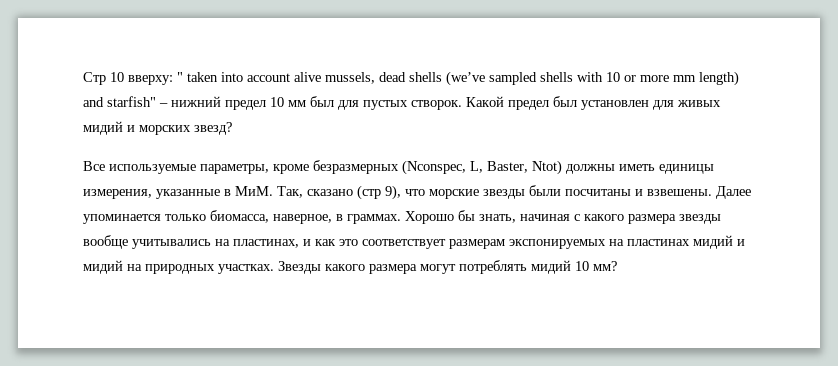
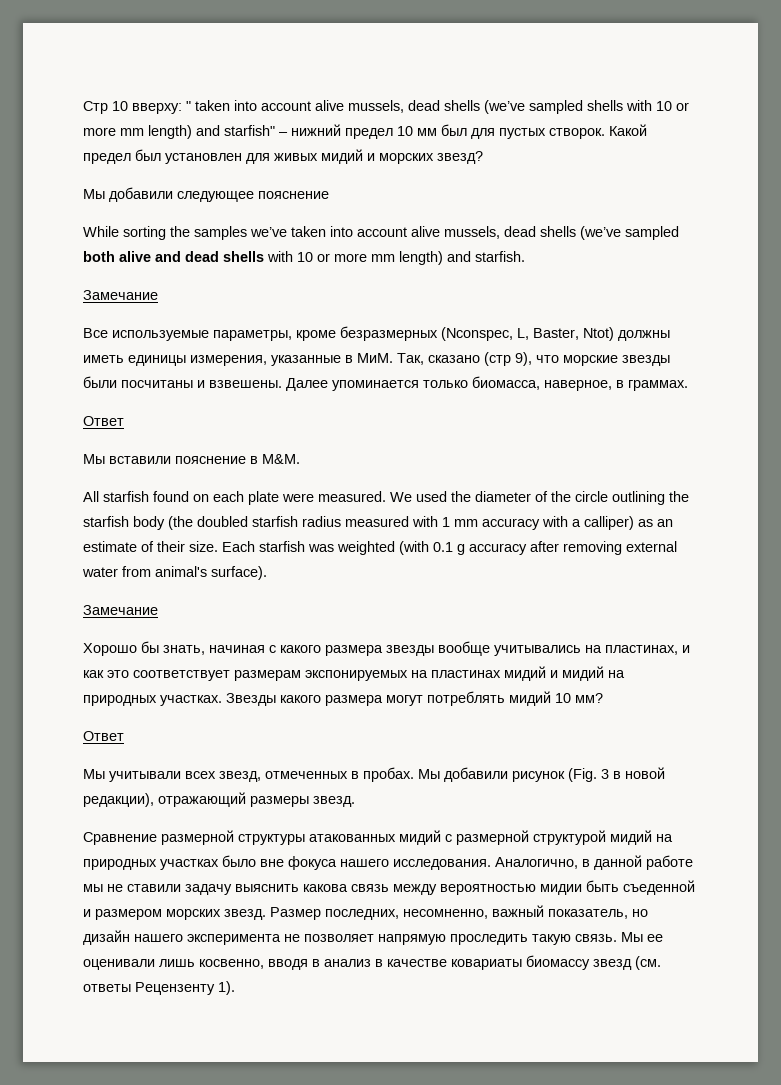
(232, 128) none -> [83,187,329,202] [83,226,679,240] [83,251,525,265] [83,290,158,300] // Мы добавили следующее пояснение // While sorting the samples we’ve taken into account alive mussels, dead shells (we’ve sampled both alive and dead shells with 10 or more mm length) and starfish. // Замечание
(401, 219) none -> [83,416,124,426] [83,454,300,464] [83,491,689,505] [83,516,673,530] [83,541,677,555] [82,566,267,580] [83,605,158,615] // Ответ // Мы вставили пояснение в M&M. // All starfish found on each plate were measured. We used the diameter of the circle outlining the starfish body (the doubled starfish radius measured with 1 mm accuracy with a calliper) as an estimate of their size. Each starfish was weighted (with 0.1 g accuracy after removing external water from animal's surface). // Замечание //
(617, 266) none -> [83,731,124,741] [83,767,665,782] [83,792,355,807] [83,830,673,845] [83,855,693,870] [83,880,695,895] [83,905,648,920] [83,930,663,945] [83,955,661,970] [83,981,235,995] // Ответ // Мы учитывали всех звезд, отмеченных в пробах. Мы добавили рисунок (Fig. 3 в новой редакции), отражающий размеры звезд. // Сравнение размерной структуры атакованных мидий с размерной структурой мидий на природных участках было вне фокуса нашего исследования. Аналогично, в данной работе мы не ставили задачу выяснить какова связь между вероятностью мидии быть съеденной и размером морских звезд. Размер последних, несомненно, важный показатель, но дизайн нашего эксперимента не позволяет напрямую проследить такую связь. Мы ее оценивали лишь косвенно, вводя в анализ в качестве ковариаты биомассу звезд (см. ответы Рецензенту 1).

